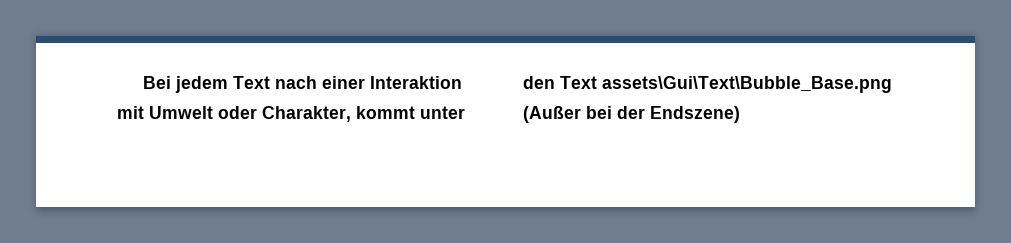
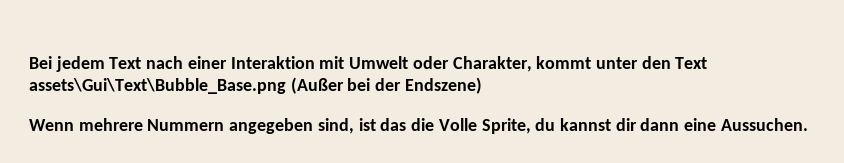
(740, 114) none -> [29,118,808,134] // Wenn mehrere Nummern angegeben sind, ist das die Volle Sprite, du kannst dir dann eine Aussuchen.

